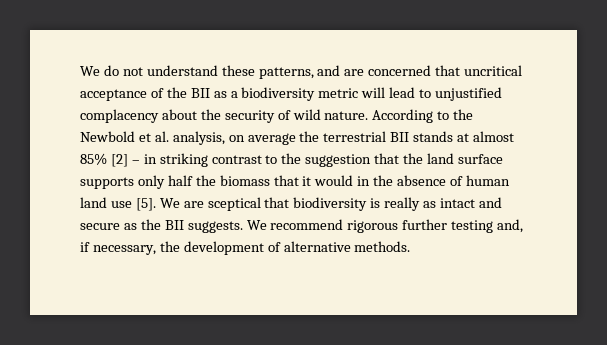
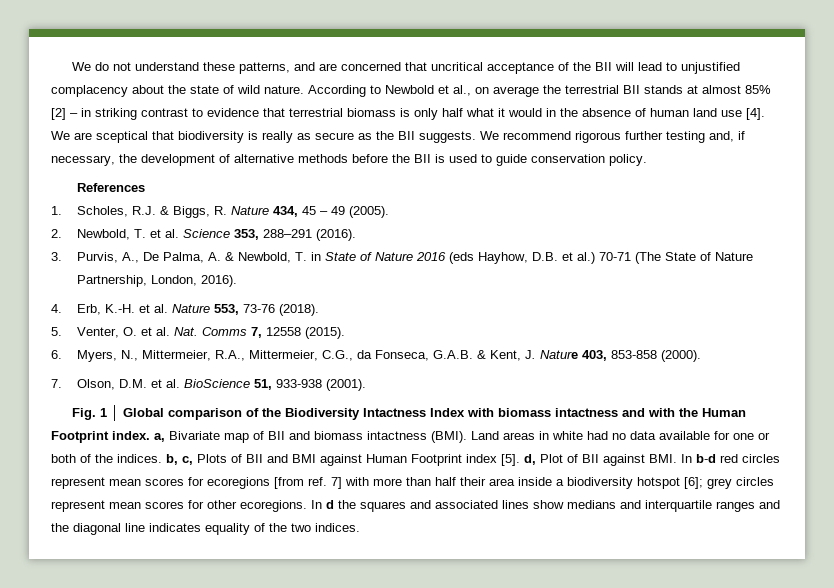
[213,87,359,101] as a biodiversity metric -> (612, 66) none
[224,110,275,123] security -> [190,85,219,94] state
[453,109,474,120] the -> (381, 89) none
[154,131,225,145] al. analysis, -> [453,85,471,96] al.,
[281,153,503,167] [80,175,299,189] the suggestion that the land surface supports only half the biomass that -> [207,108,494,120] evidence that terrestrial biomass is only half what
[135,198,156,211] [5]. -> [746,108,765,120] [4].
[440,197,502,208] intact and -> (311, 136) none
[354,241,411,252] methods. -> [298,154,647,166] [76,183,145,192] [51,206,389,218] [51,229,356,241] [51,252,753,264] [76,275,237,287] [51,304,319,316] [51,327,345,339] [51,350,701,362] [51,379,366,391] [71,405,746,421] [51,431,770,443] [51,454,780,466] [51,477,774,489] [51,500,780,512] [51,523,360,535] methods before the BII is used to guide conservation policy. // References // 1. Scholes, R.J. & Biggs, R. Nature 434, 45 – 49 (2005). // 2. Newbold, T. et al. Science 353, 288–291 (2016). // 3. Purvis, A., De Palma, A. & Newbold, T. in State of Nature 2016 (eds Hayhow, D.B. et al.) 70-71 (The State of Nature Partnership, London, 2016). // 4. Erb, K.-H. et al. Nature 553, 73-76 (2018). // 5. Venter, O. et al. Nat. Comms 7, 12558 (2015). // 6. Myers, N., Mittermeier, R.A., Mittermeier, C.G., da Fonseca, G.A.B. & Kent, J. Nature 403, 853-858 (2000). // 7. Olson, D.M. et al. BioScience 51, 933-938 (2001). // Fig. 1 │ Global comparison of the Biodiversity Intactness Index with biomass intactness and with the Human Footprint index. a, Bivariate map of BII and biomass intactness (BMI). Land areas in white had no data available for one or both of the indices. b, c, Plots of BII and BMI against Human Footprint index [5]. d, Plot of BII against BMI. In b-d red circles represent mean scores for ecoregions [from ref. 7] with more than half their area inside a biodiversity hotspot [6]; grey circles represent mean scores for other ecoregions. In d the squares and associated lines show medians and interquartile ranges and the diagonal line indicates equality of the two indices.

